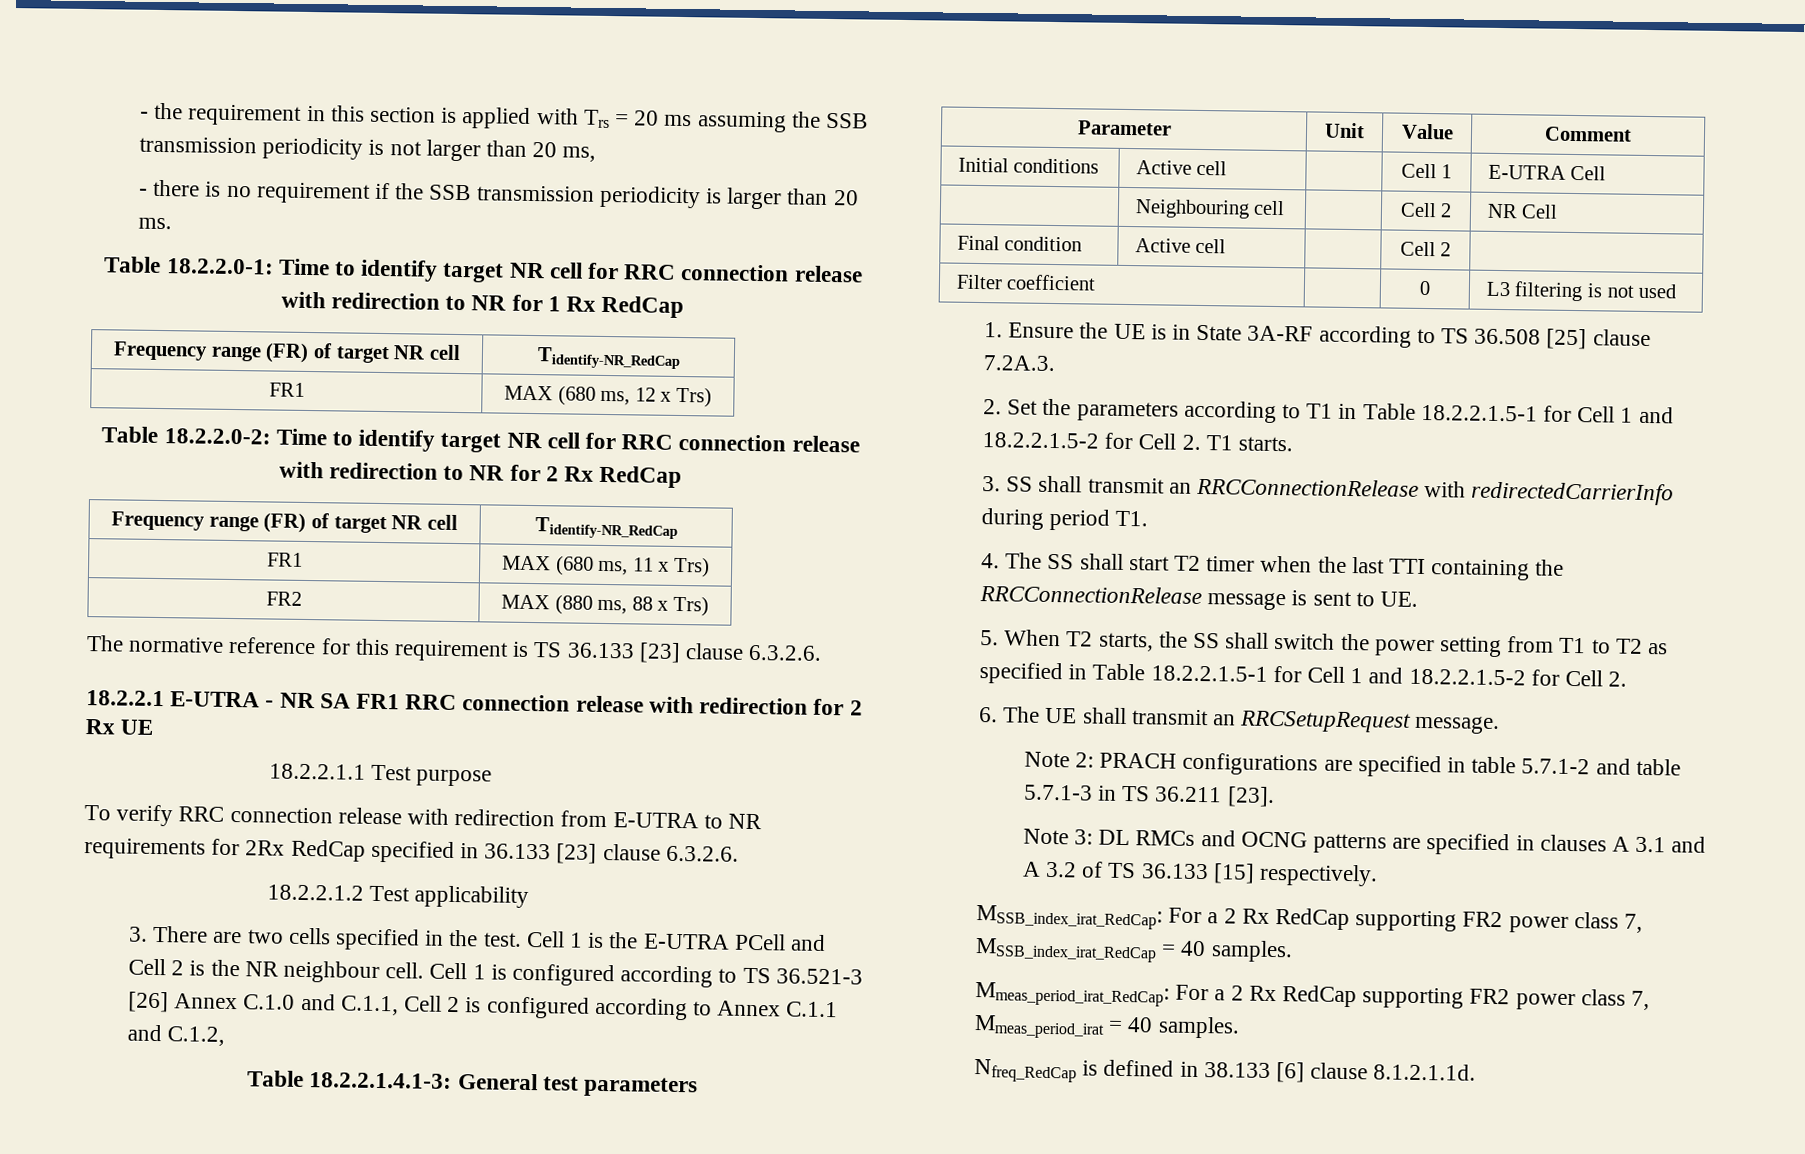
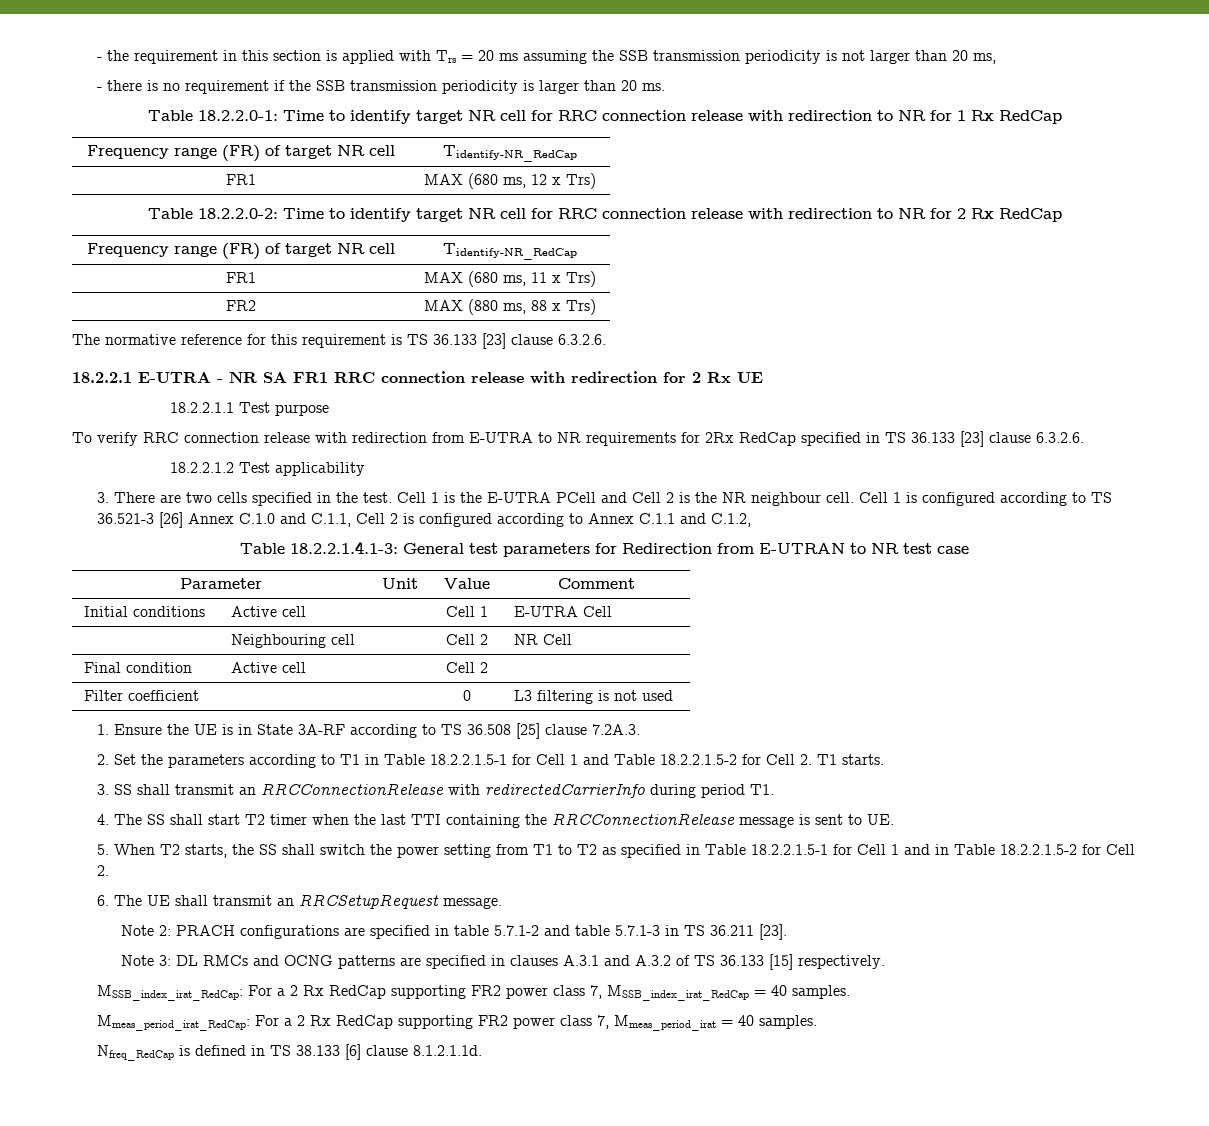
(480, 851) none -> [885,432,906,443] TS
(698, 1087) none -> [595,543,969,554] for Redirection from E-UTRAN to NR test case
(1674, 415) none -> [613,754,655,765] Table
(1404, 675) none -> [934,844,995,855] in Table
[1612,836,1707,853] [1021,861,1077,878] A 3.1 and A 3.2 -> [563,955,672,966] A.3.1 and A.3.2
(1199, 1069) none -> [269,1045,291,1056] TS

